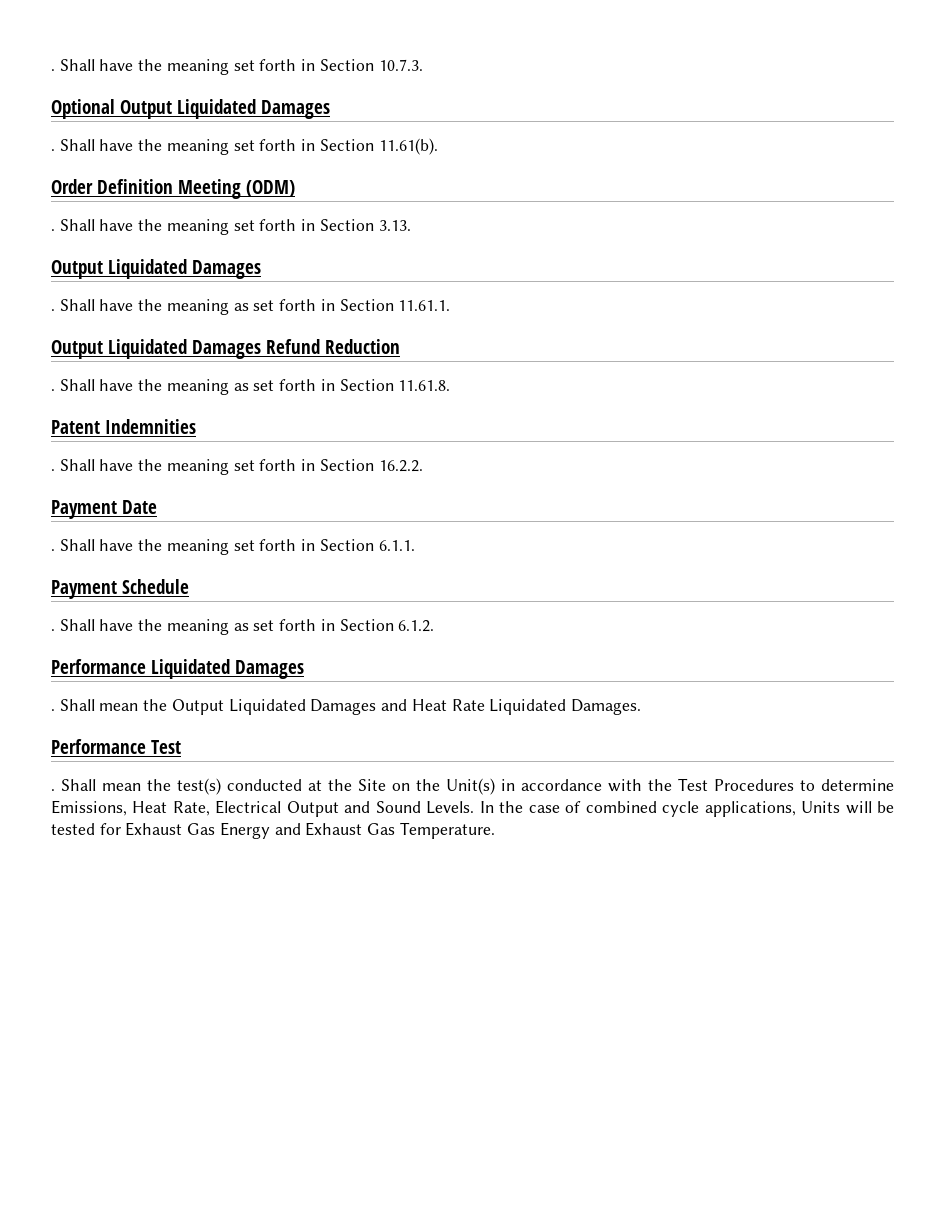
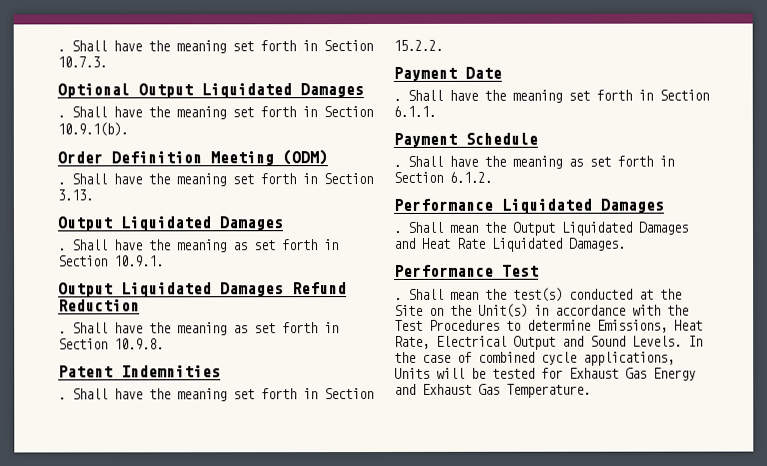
[378,138,438,155] 11.61(b). -> [57,122,128,137] 10.9.1(b).
[398,300,451,311] 11.61.1. -> [114,255,164,267] 10.9.1.
[398,380,451,391] 11.61.8. -> [114,338,164,350] 10.9.8.
[378,460,423,472] 16.2.2. -> [393,39,443,51] 15.2.2.

